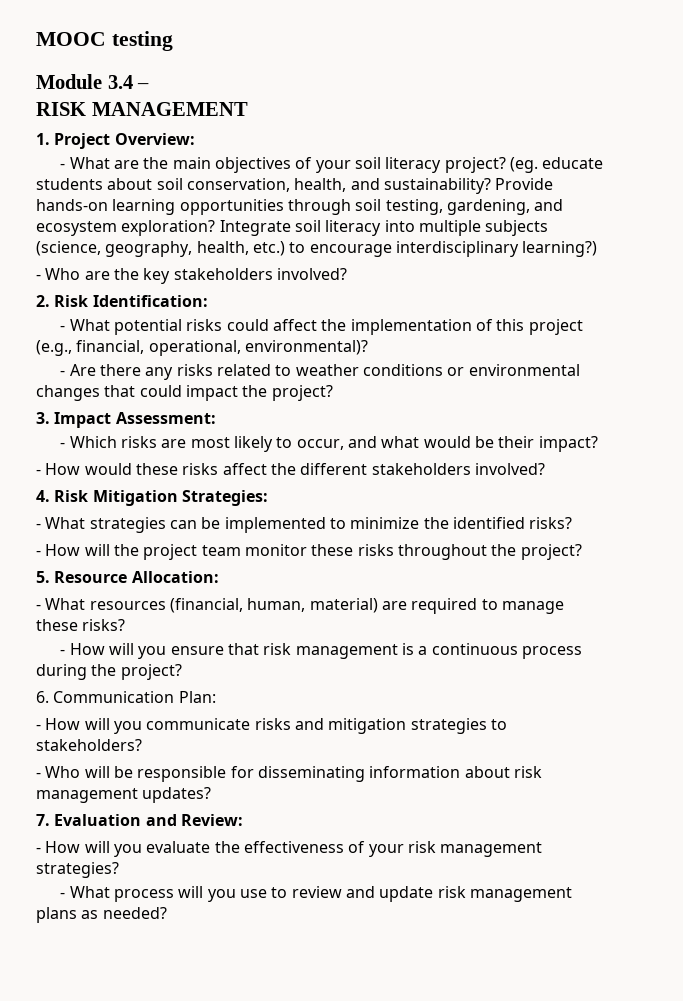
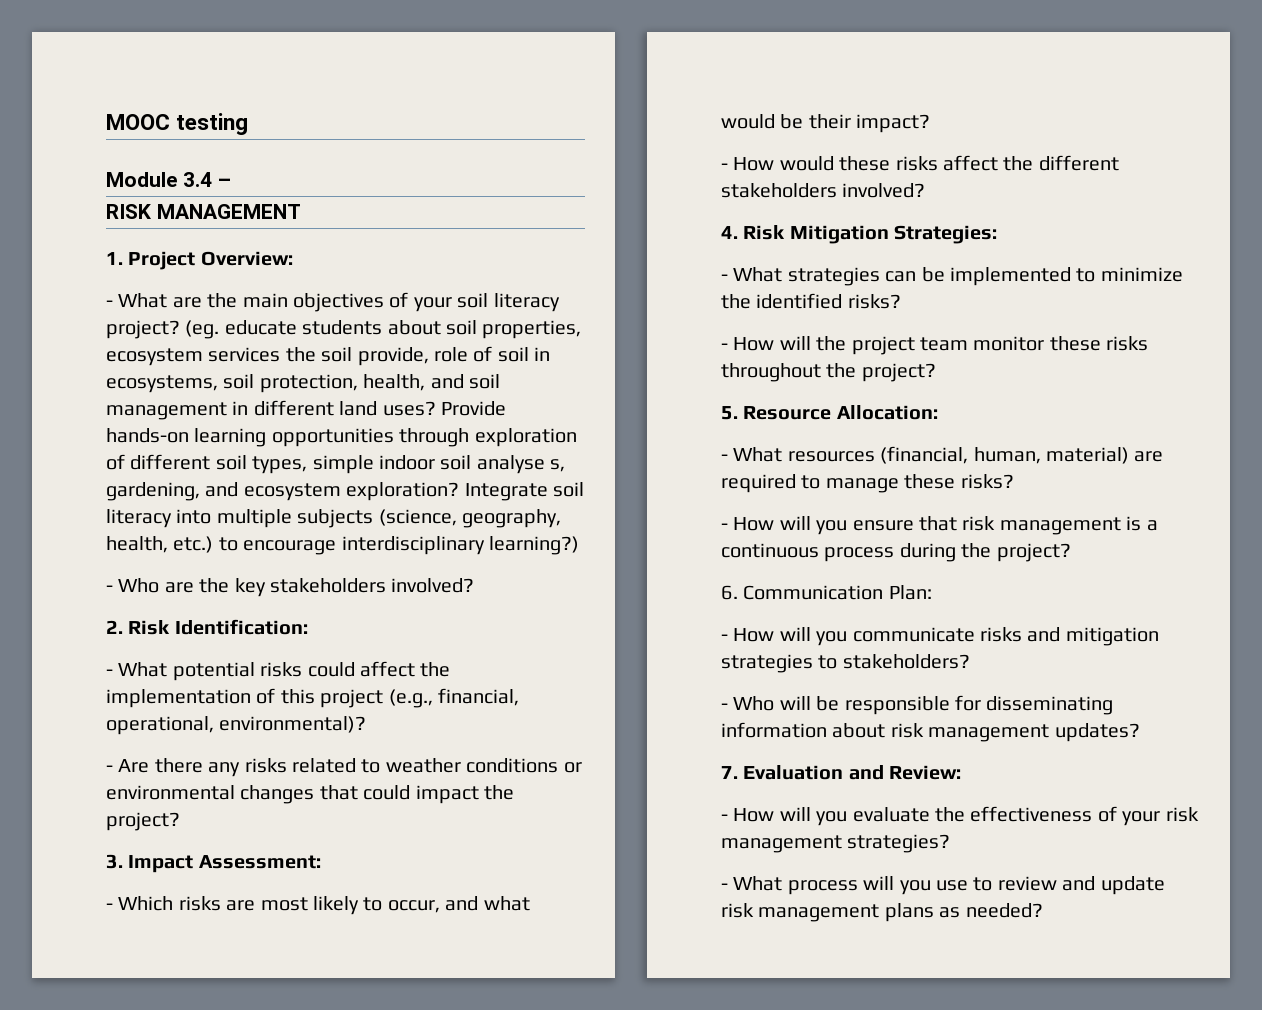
[186,178,491,194] conservation, health, and sustainability? -> [482,320,582,339] [106,346,551,366] [106,374,500,393] [106,400,436,420] properties, ecosystem services the soil provide, role of soil in ecosystems, soil protection, health, and soil management in different land uses?
[355,199,443,215] soil testing, -> [474,428,577,447] [106,454,566,474] exploration of different soil types, simple indoor soil analyse s,

